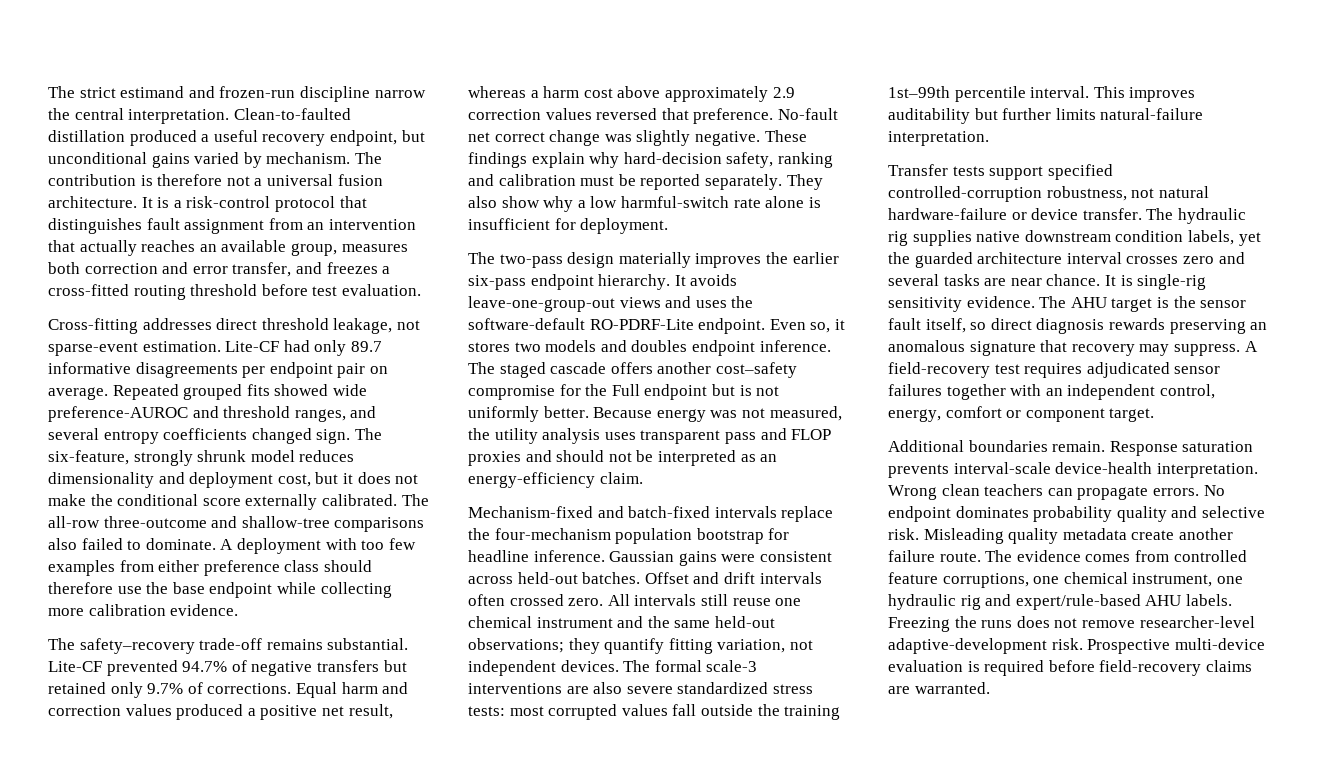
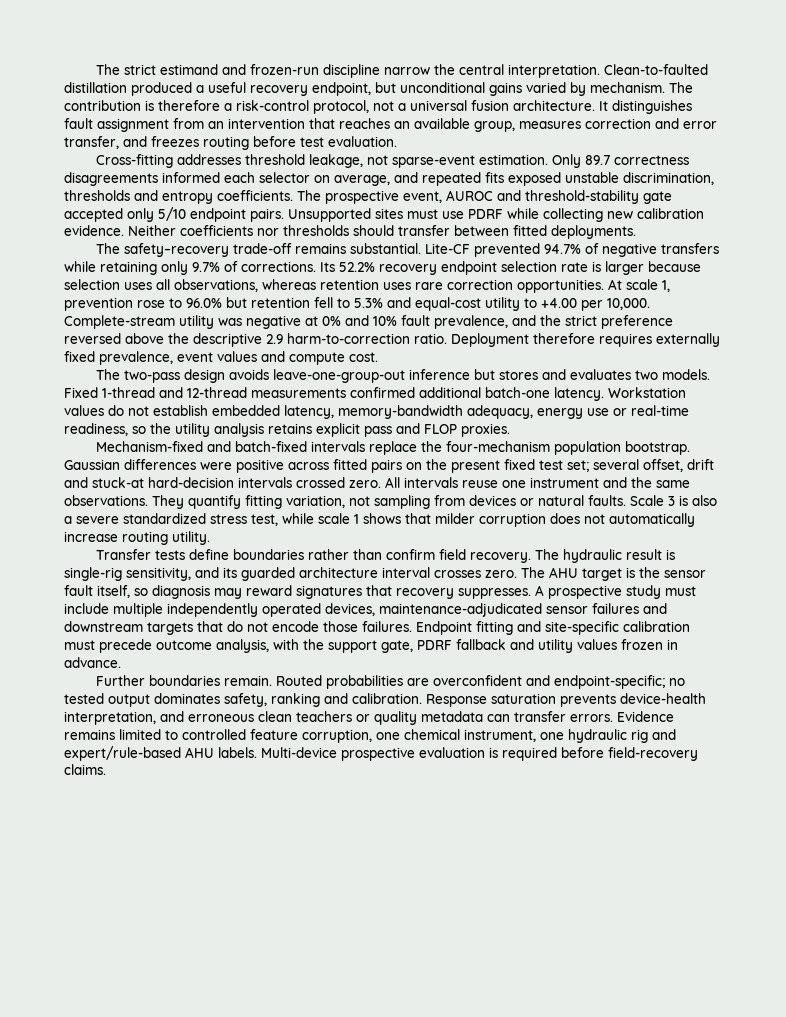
(223, 180) none -> [224,100,369,114] a risk-control protocol,
[157,196,367,212] is a risk-control protocol that -> (608, 106) none
[79,240,137,256] actually -> (335, 123) none
[48,262,80,274] both -> (581, 125) none
[382,266,391,274] [48,284,258,300] a cross-fitted routing threshold -> [203,136,249,150] routing
[216,318,258,330] direct -> (241, 159) none
[225,340,382,356] [48,362,388,378] [48,384,367,400] [48,406,377,422] [48,428,382,444] [48,450,355,466] [48,472,419,488] [48,494,429,510] [48,516,425,532] [48,538,416,554] [48,560,372,576] [48,582,273,598] Lite-CF had only 89.7 informative disagreements per endpoint pair on average. Repeated grouped fits showed wide preference-AUROC and threshold ranges, and several entropy coefficients changed sign. The six-feature, strongly shrunk model reduces dimensionality and deployment cost, but it does not make the conditional score externally calibrated. The all-row three-outcome and shallow-tree comparisons also failed to dominate. A deployment with too few examples from either preference class should therefore use the base endpoint -> [551,154,689,168] [64,172,714,186] [64,190,672,204] [64,207,503,222] Only 89.7 correctness disagreements informed each selector on average, and repeated fits exposed unstable discrimination, thresholds and entropy coefficients. The prospective event, AUROC and threshold-stability gate accepted only 5/10 endpoint pairs. Unsupported sites must use PDRF
[48,608,84,616] more -> [607,211,633,219] new
(239, 610) none -> [128,225,636,239] Neither coefficients nor thresholds should transfer between fitted deployments.
[383,660,407,672] [48,682,106,694] but retained -> [64,261,157,275] while retaining
[295,682,409,698] [48,704,393,720] [468,86,795,102] [468,108,838,124] [468,130,807,146] [468,152,833,168] [468,174,823,190] [468,196,821,212] [468,218,669,234] [468,252,839,268] [468,274,738,290] [468,296,754,312] [468,318,845,334] [468,340,831,356] [468,362,797,378] [468,384,780,400] [468,406,842,422] Equal harm and correction values produced a positive net result, whereas a harm cost above approximately 2.9 correction values reversed that preference. No-fault net correct change was slightly negative. These findings explain why hard-decision safety, ranking and calibration must be reported separately. They also show why a low harmful-switch rate alone is insufficient for deployment. // The two-pass design materially improves the earlier six-pass endpoint hierarchy. It avoids leave-one-group-out views and uses the software-default RO-PDRF-Lite endpoint. Even so, it stores two models and doubles endpoint inference. The staged cascade offers another cost–safety compromise for the Full endpoint but is not uniformly better. Because energy was not measured, -> [320,261,701,275] [64,279,670,293] [64,297,650,311] [64,315,673,329] [64,333,720,347] [64,351,378,365] [95,369,710,383] [64,387,686,401] [64,405,689,419] [64,423,146,436] Its 52.2% recovery endpoint selection rate is larger because selection uses all observations, whereas retention uses rare correction opportunities. At scale 1, prevention rose to 96.0% but retention fell to 5.3% and equal-cost utility to +4.00 per 10,000. Complete-stream utility was negative at 0% and 10% fault prevalence, and the strict preference reversed above the descriptive 2.9 harm-to-correction ratio. Deployment therefore requires externally fixed prevalence, event values and compute cost. // The two-pass design avoids leave-one-group-out inference but stores and evaluates two models. Fixed 1-thread and 12-thread measurements confirmed additional batch-one latency. Workstation values do not establish embedded latency, memory-bandwidth adequacy, energy use or real-time readiness, so
[604,430,721,444] uses transparent -> [268,423,360,437] retains explicit
[468,450,778,466] [468,472,643,488] proxies and should not be interpreted as an energy-efficiency claim. -> [461,423,510,437] proxies.
[696,528,790,544] [468,550,832,566] [468,572,822,584] [468,594,505,606] bootstrap for headline inference. Gaussian gains were consistent across held-out batches. Offset and drift intervals often -> [624,441,690,455] [64,459,714,473] [64,477,292,488] bootstrap. Gaussian differences were positive across fitted pairs on the present fixed test set; several offset, drift and stuck-at hard-decision intervals
[700,594,728,606] still -> (458, 482) none
[468,616,532,628] chemical -> (526, 484) none
[714,616,775,628] [468,638,600,654] held-out observations; they -> [64,495,184,509] observations. They
[468,660,758,676] [468,682,813,694] [468,704,841,720] [888,86,1196,102] [888,108,1204,124] [888,131,989,146] [888,164,1113,180] [888,186,1209,202] [888,208,1246,224] [888,230,1261,246] [888,252,1245,268] [888,274,1207,290] [888,296,1035,312] independent devices. The formal scale-3 interventions are also severe standardized stress tests: most corrupted values fall outside the training 1st–99th percentile interval. This improves auditability but further limits natural-failure interpretation. // Transfer tests support specified controlled-corruption robustness, not natural hardware-failure or device transfer. The hydraulic rig supplies native downstream condition labels, yet the guarded architecture interval crosses zero and several tasks are near chance. It is single-rig sensitivity evidence. -> [374,495,717,509] [64,513,695,527] [64,531,210,545] [95,549,675,563] [64,567,517,581] sampling from devices or natural faults. Scale 3 is also a severe standardized stress test, while scale 1 shows that milder corruption does not automatically increase routing utility. // Transfer tests define boundaries rather than confirm field recovery. The hydraulic result is single-rig sensitivity, and its guarded architecture interval crosses zero.
[990,318,1268,334] [888,340,1258,356] [888,362,1221,378] [888,384,1215,400] [888,406,1155,422] [888,440,1254,456] [888,462,1258,478] [888,484,1225,500] [888,506,1265,522] [888,528,1233,544] [888,550,1169,562] direct diagnosis rewards preserving an anomalous signature that recovery may suppress. A field-recovery test requires adjudicated sensor failures together with an independent control, energy, comfort or component target. // Additional boundaries remain. Response saturation prevents interval-scale device-health interpretation. Wrong clean teachers can propagate errors. No endpoint dominates probability quality and selective risk. Misleading quality metadata create another failure route. The evidence comes from -> [152,585,696,599] [64,603,667,617] [64,621,690,635] [64,639,678,653] [64,657,121,668] [95,675,685,689] [64,693,706,707] [64,711,674,725] [64,729,178,740] diagnosis may reward signatures that recovery suppresses. A prospective study must include multiple independently operated devices, maintenance-adjudicated sensor failures and downstream targets that do not encode those failures. Endpoint fitting and site-specific calibration must precede outcome analysis, with the support gate, PDRF fallback and utility values frozen in advance. // Further boundaries remain. Routed probabilities are overconfident and endpoint-specific; no tested output dominates safety, ranking and calibration. Response saturation prevents device-health interpretation, and erroneous clean teachers or quality metadata can transfer errors. Evidence remains limited to
[942,573,1029,588] corruptions, -> [302,729,372,743] corruption,
[888,616,1255,632] [888,638,1265,654] Freezing the runs does not remove researcher-level adaptive-development risk. Prospective multi-device -> [261,747,415,761] Multi-device prospective
[1205,660,1252,672] [888,682,990,694] claims are warranted. -> [64,764,106,775] claims.

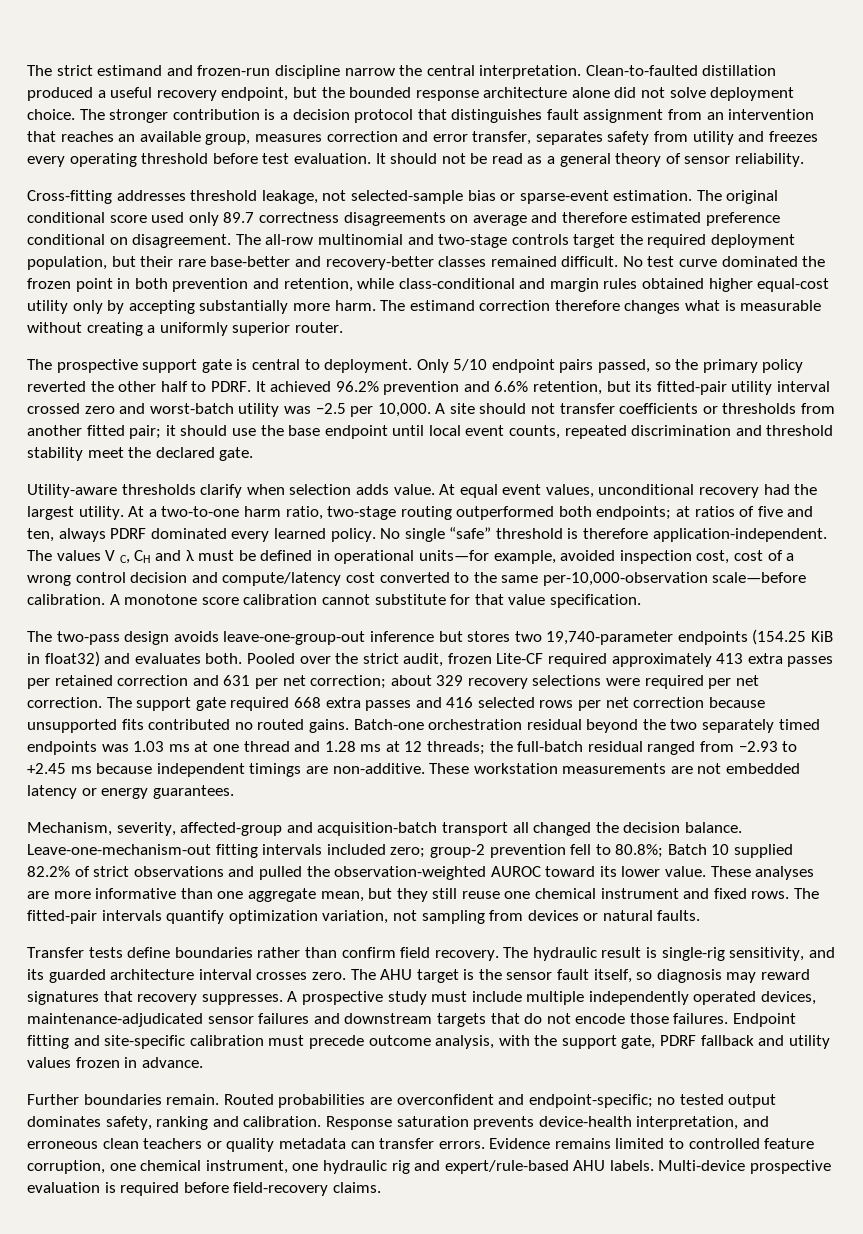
[400,82,693,96] [64,100,608,114] unconditional gains varied by mechanism. The contribution is therefore a risk-control protocol, not a universal fusion architecture. It -> [321,87,795,101] [27,109,447,123] the bounded response architecture alone did not solve deployment choice. The stronger contribution is a decision protocol that
[123,136,397,150] and freezes routing before test evaluation. -> [535,131,818,145] [27,153,805,167] separates safety from utility and freezes every operating threshold before test evaluation. It should not be read as a general theory of sensor reliability.
[391,154,689,168] [64,172,714,186] [64,190,672,204] [64,207,704,222] [64,225,636,239] [95,243,719,257] [64,261,701,275] [64,279,670,293] [64,297,650,311] [64,315,673,329] [64,333,720,347] [64,351,378,365] sparse-event estimation. Only 89.7 correctness disagreements informed each selector on average, and repeated fits exposed unstable discrimination, thresholds and entropy coefficients. The prospective event, AUROC and threshold-stability gate accepted only 5/10 endpoint pairs. Unsupported sites must use PDRF while collecting new calibration evidence. Neither coefficients nor thresholds should transfer between fitted deployments. // The safety–recovery trade-off remains substantial. Lite-CF prevented 94.7% of negative transfers while retaining only 9.7% of corrections. Its 52.2% recovery endpoint selection rate is larger because selection uses all observations, whereas retention uses rare correction opportunities. At scale 1, prevention rose to 96.0% but retention fell to 5.3% and equal-cost utility to +4.00 per 10,000. Complete-stream utility was negative at 0% and 10% fault prevalence, and the strict preference reversed above the descriptive 2.9 harm-to-correction ratio. Deployment therefore requires externally fixed prevalence, event values and compute cost. -> [350,190,779,204] [27,212,781,226] [27,234,796,248] [27,256,826,270] [27,278,830,292] [27,300,822,314] [27,322,343,336] [27,359,804,373] [27,381,831,395] [27,403,836,417] [27,425,834,439] [27,447,254,461] [27,484,818,498] [27,506,814,520] [27,527,827,542] [27,550,795,564] [27,572,807,586] [27,594,641,608] selected-sample bias or sparse-event estimation. The original conditional score used only 89.7 correctness disagreements on average and therefore estimated preference conditional on disagreement. The all-row multinomial and two-stage controls target the required deployment population, but their rare base-better and recovery-better classes remained difficult. No test curve dominated the frozen point in both prevention and retention, while class-conditional and margin rules obtained higher equal-cost utility only by accepting substantially more harm. The estimand correction therefore changes what is measurable without creating a uniformly superior router. // The prospective support gate is central to deployment. Only 5/10 endpoint pairs passed, so the primary policy reverted the other half to PDRF. It achieved 96.2% prevention and 6.6% retention, but its fitted-pair utility interval crossed zero and worst-batch utility was −2.5 per 10,000. A site should not transfer coefficients or thresholds from another fitted pair; it should use the base endpoint until local event counts, repeated discrimination and threshold stability meet the declared gate. // Utility-aware thresholds clarify when selection adds value. At equal event values, unconditional recovery had the largest utility. At a two-to-one harm ratio, two-stage routing outperformed both endpoints; at ratios of five and ten, always PDRF dominated every learned policy. No single “safe” threshold is therefore application-independent. The values V C, CH and λ must be defined in operational units—for example, avoided inspection cost, cost of a wrong control decision and compute/latency cost converted to the same per-10,000-observation scale—before calibration. A monotone score calibration cannot substitute for that value specification.
[541,369,710,380] [64,387,686,401] [64,405,689,419] [64,423,510,437] [95,441,690,455] [64,459,714,473] [64,477,458,488] and evaluates two models. Fixed 1-thread and 12-thread measurements confirmed additional batch-one latency. Workstation values do not establish embedded latency, memory-bandwidth adequacy, energy use or real-time readiness, so the utility analysis retains explicit pass and FLOP proxies. // Mechanism-fixed and batch-fixed intervals replace the four-mechanism population bootstrap. Gaussian differences were positive across fitted pairs on the present fixed test set; several offset, drift and stuck-at hard-decision intervals crossed zero. All intervals -> [514,629,834,645] [27,651,834,667] [27,675,759,689] [27,697,765,711] [27,719,820,733] [27,741,798,755] [27,763,801,777] [27,785,234,799] [27,822,742,836] [27,844,794,858] [27,866,815,880] [27,888,458,902] two 19,740-parameter endpoints (154.25 KiB in float32) and evaluates both. Pooled over the strict audit, frozen Lite-CF required approximately 413 extra passes per retained correction and 631 per net correction; about 329 recovery selections were required per net correction. The support gate required 668 extra passes and 416 selected rows per net correction because unsupported fits contributed no routed gains. Batch-one orchestration residual beyond the two separately timed endpoints was 1.03 ms at one thread and 1.28 ms at 12 threads; the full-batch residual ranged from −2.93 to +2.45 ms because independent timings are non-additive. These workstation measurements are not embedded latency or energy guarantees. // Mechanism, severity, affected-group and acquisition-batch transport all changed the decision balance. Leave-one-mechanism-out fitting intervals included zero; group-2 prevention fell to 80.8%; Batch 10 supplied 82.2% of strict observations and pulled the observation-weighted AUROC toward its lower value. These analyses are more informative than one aggregate mean, but they still
(526, 484) none -> [535,888,597,899] chemical
[631,477,690,488] [64,495,282,509] the same observations. They quantify fitting -> [713,888,820,899] [27,910,318,924] fixed rows. The fitted-pair intervals quantify optimization
[630,495,717,506] [64,513,695,527] [64,531,210,545] Scale 3 is also a severe standardized stress test, while scale 1 shows that milder corruption does not automatically increase routing utility. -> (701, 915) none

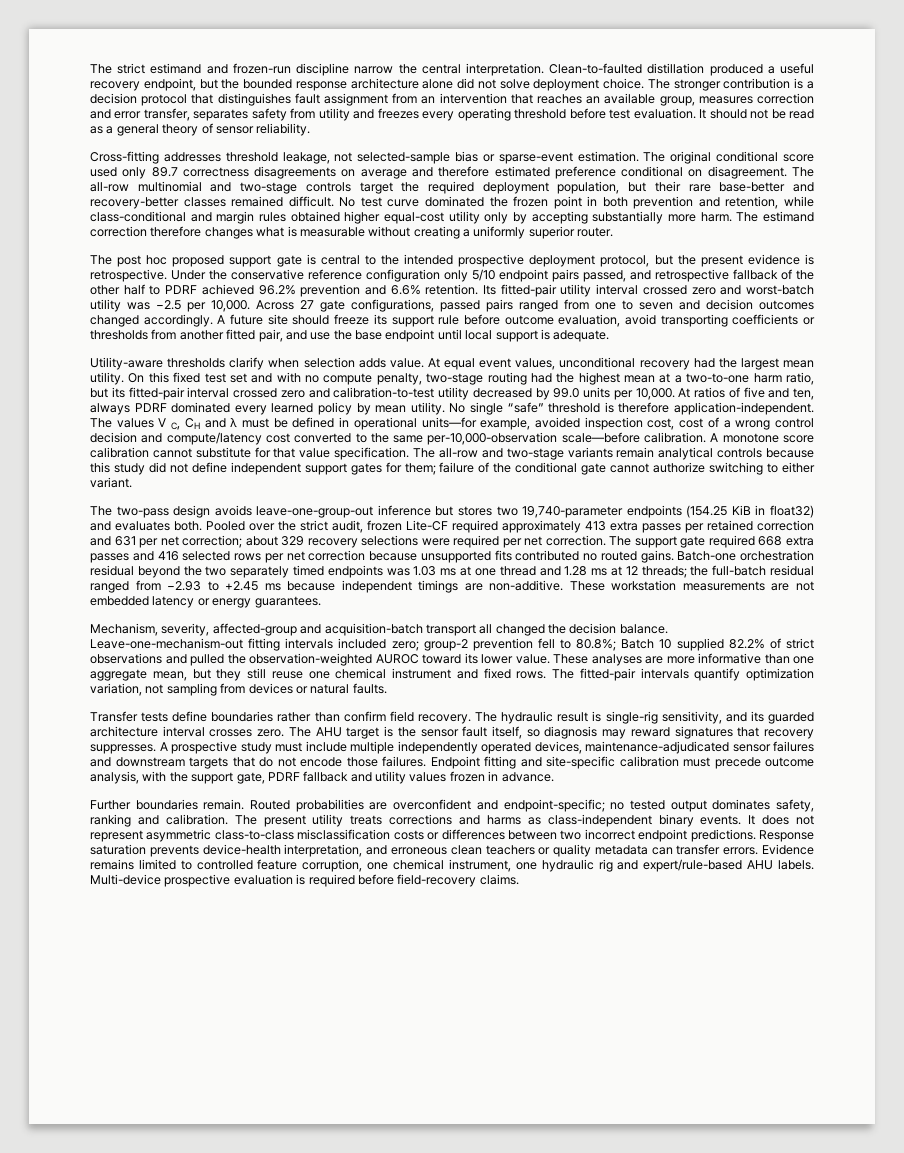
[56,359,138,373] prospective -> [117,255,225,267] post hoc proposed
[324,359,804,373] [27,381,86,392] deployment. Only 5/10 endpoint pairs passed, so the primary policy reverted -> [381,254,814,267] [90,269,792,282] the intended prospective deployment protocol, but the present evidence is retrospective. Under the conservative reference configuration only 5/10 endpoint pairs passed, and retrospective fallback of
[210,381,266,392] PDRF. It -> [165,285,198,294] PDRF
[533,381,653,395] retention, but its -> [425,284,497,295] retention. Its
[435,403,615,414] A site should not transfer -> [256,299,814,312] [90,314,728,327] Across 27 gate configurations, passed pairs ranged from one to seven and decision outcomes changed accordingly. A future site should freeze its support rule before outcome evaluation, avoid transporting
[129,425,228,439] pair; it should -> [258,329,307,342] pair, and
[465,425,834,439] [27,447,254,461] event counts, repeated discrimination and threshold stability meet the declared gate. -> [495,329,610,342] support is adequate.
[78,506,691,520] utility. At a two-to-one harm ratio, two-stage routing outperformed both endpoints; at -> [783,360,814,368] [90,372,815,385] [90,387,691,400] mean utility. On this fixed test set and with no compute penalty, two-stage routing had the highest mean at a two-to-one harm ratio, but its fitted-pair interval crossed zero and calibration-to-test utility decreased by 99.0 units per 10,000. At
[330,528,376,542] policy. -> [318,402,445,415] policy by mean utility.
(641, 601) none -> [413,447,815,460] [90,462,816,475] [90,477,132,488] The all-row and two-stage variants remain analytical controls because this study did not define independent support gates for them; failure of the conditional gate cannot authorize switching to either variant.
(322, 1121) none -> [234,814,814,827] [90,829,756,842] The present utility treats corrections and harms as class-independent binary events. It does not represent asymmetric class-to-class misclassification costs or differences between two incorrect endpoint predictions.

